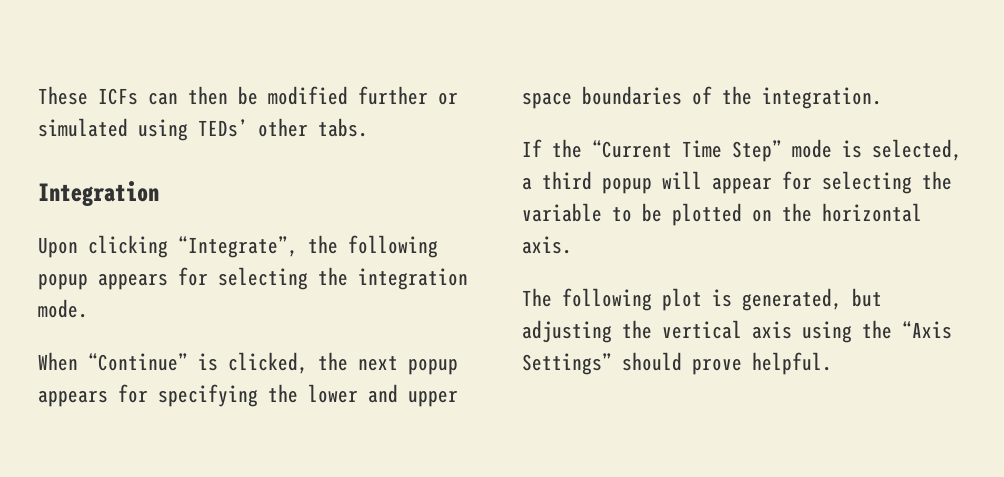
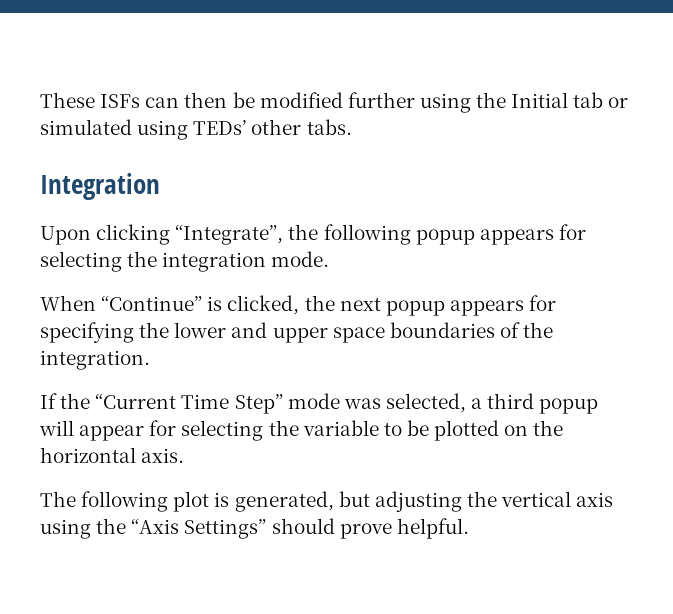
[98,88,138,105] ICFs -> [100,94,141,108] ISFs
(428, 95) none -> [419,92,604,113] using the Initial tab
[842,140,862,158] is -> [343,398,381,409] was

